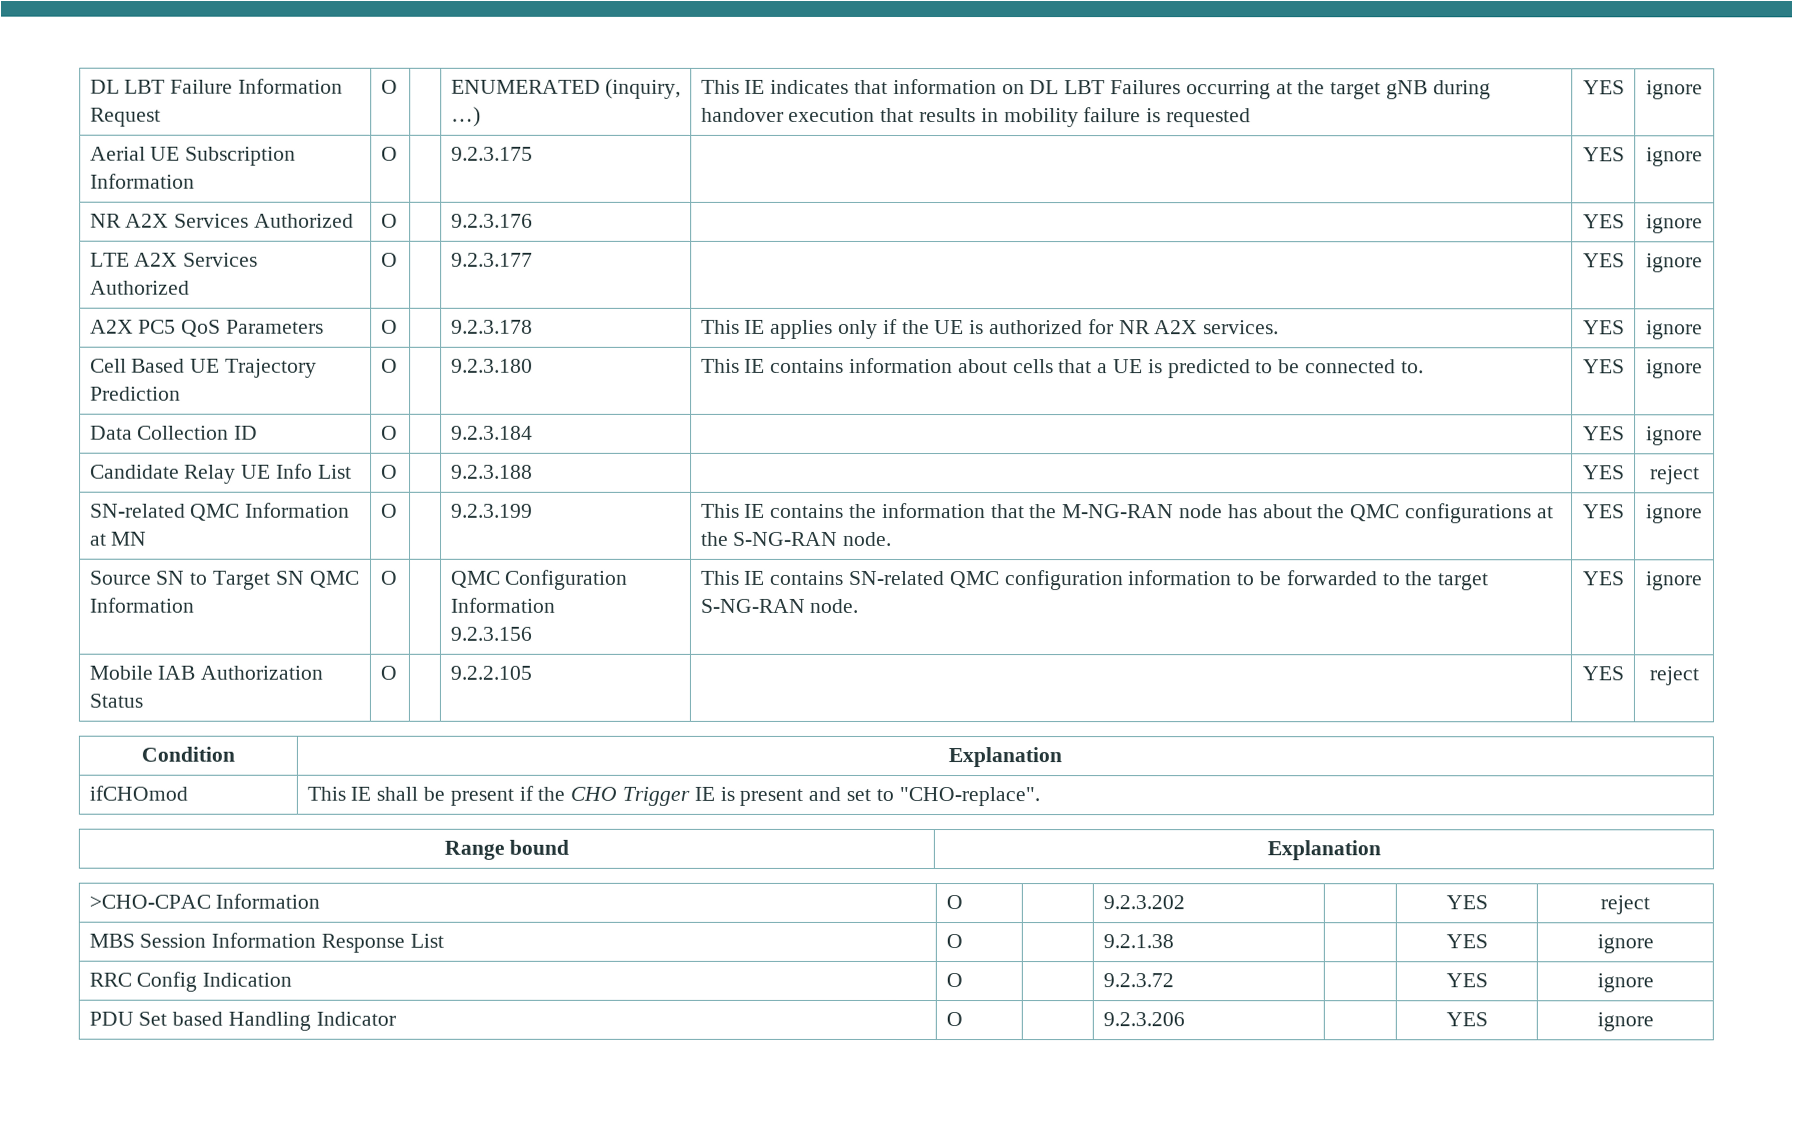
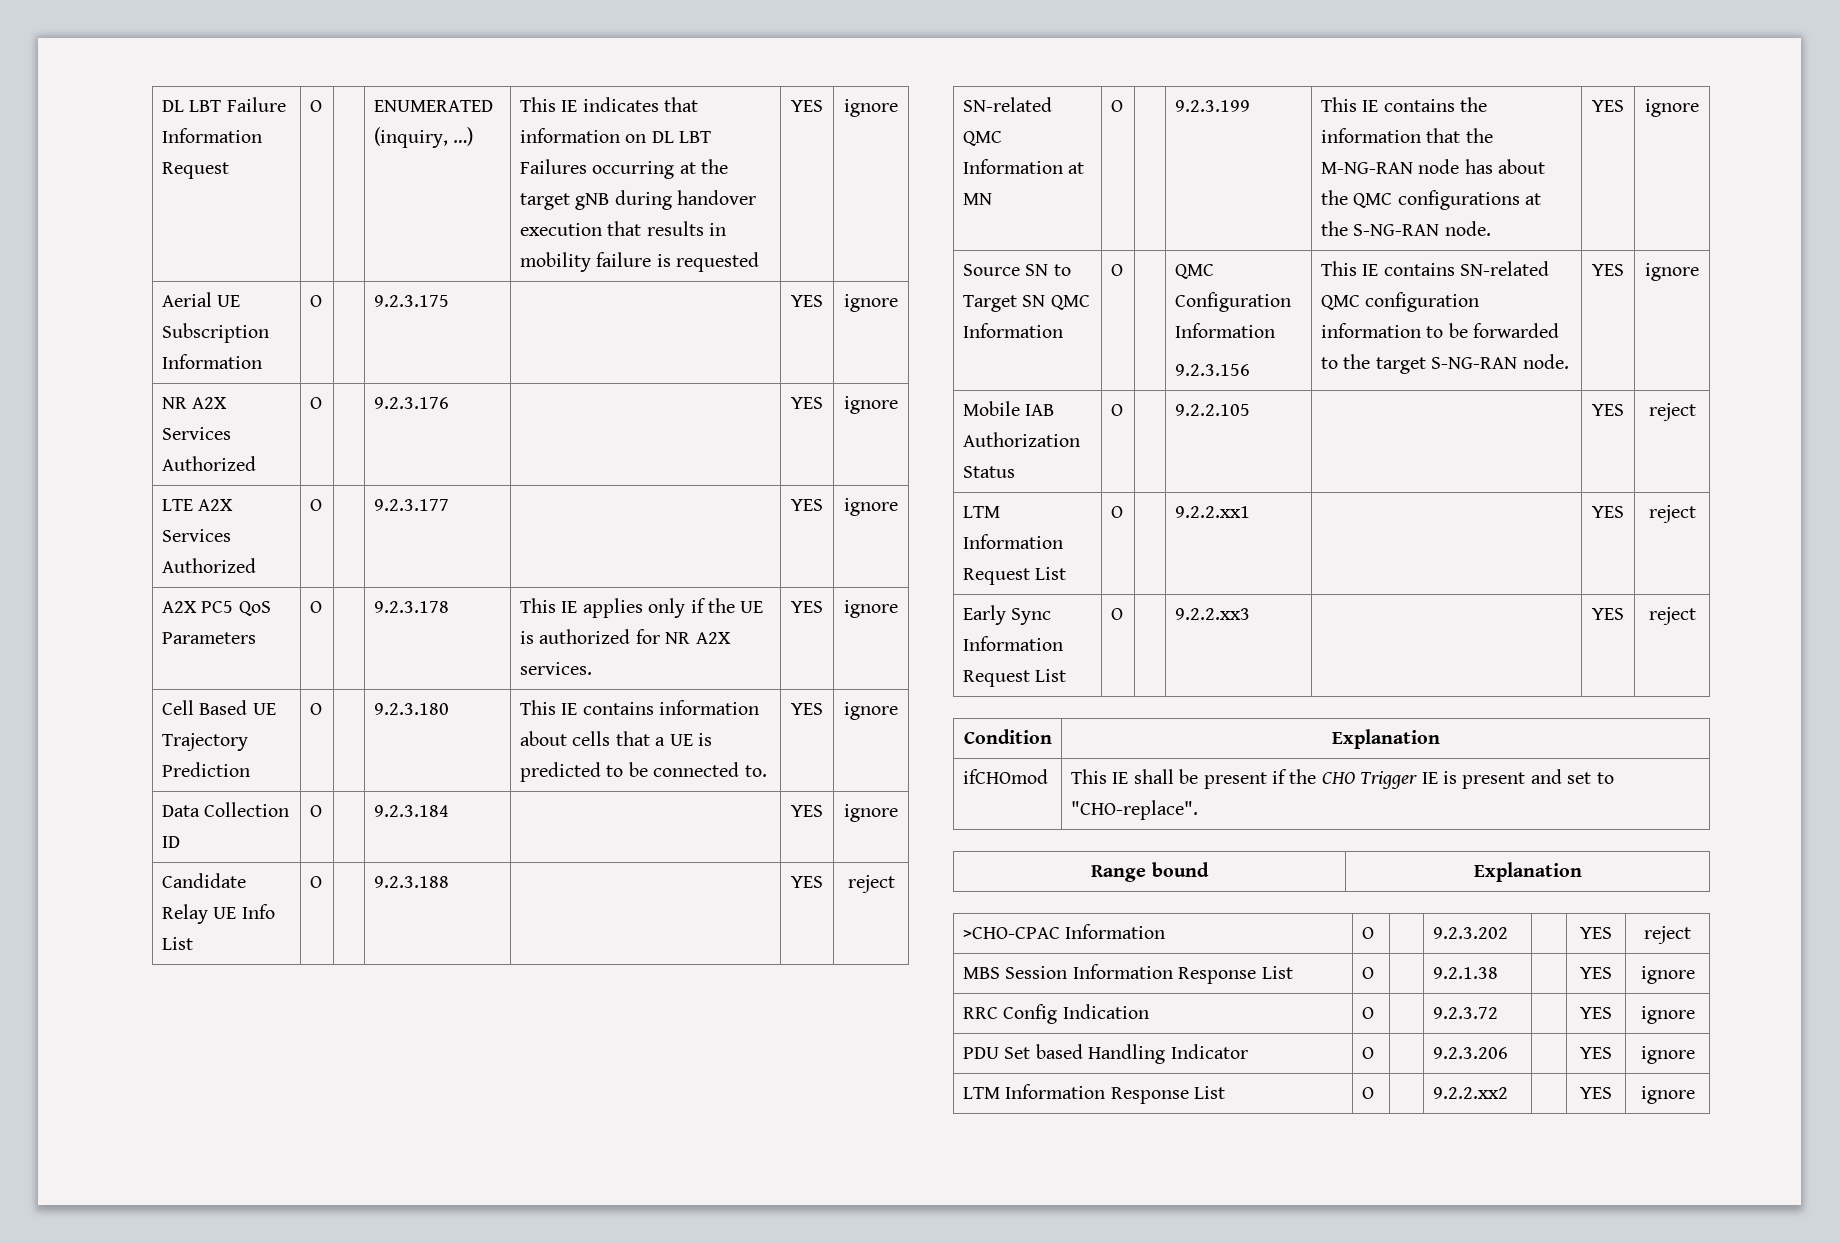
(1699, 676) none -> [962,506,1000,518] [962,534,1063,549] [962,567,1067,585] [1110,506,1123,518] [1174,506,1250,518] [1592,506,1624,518] [1648,505,1696,523] [962,605,1052,625] [962,636,1063,651] [962,669,1067,687] [1110,608,1123,620] [1174,608,1250,620] [1592,608,1624,620] [1648,607,1696,625] // LTM Information Request List | O | | 9.2.2.xx1 | | YES | reject // Early Sync Information Request List | O | | 9.2.2.xx3 | | YES | reject
(1654, 1022) none -> [962,1084,1226,1104] [1361,1087,1374,1099] [1432,1087,1508,1099] [1580,1087,1612,1099] [1640,1086,1695,1104] // LTM Information Response List | O | | 9.2.2.xx2 | | YES | ignore

